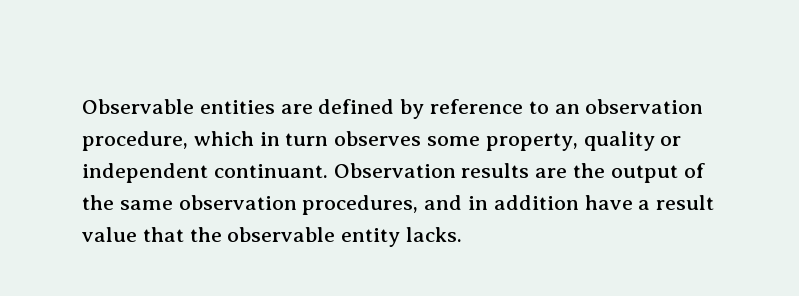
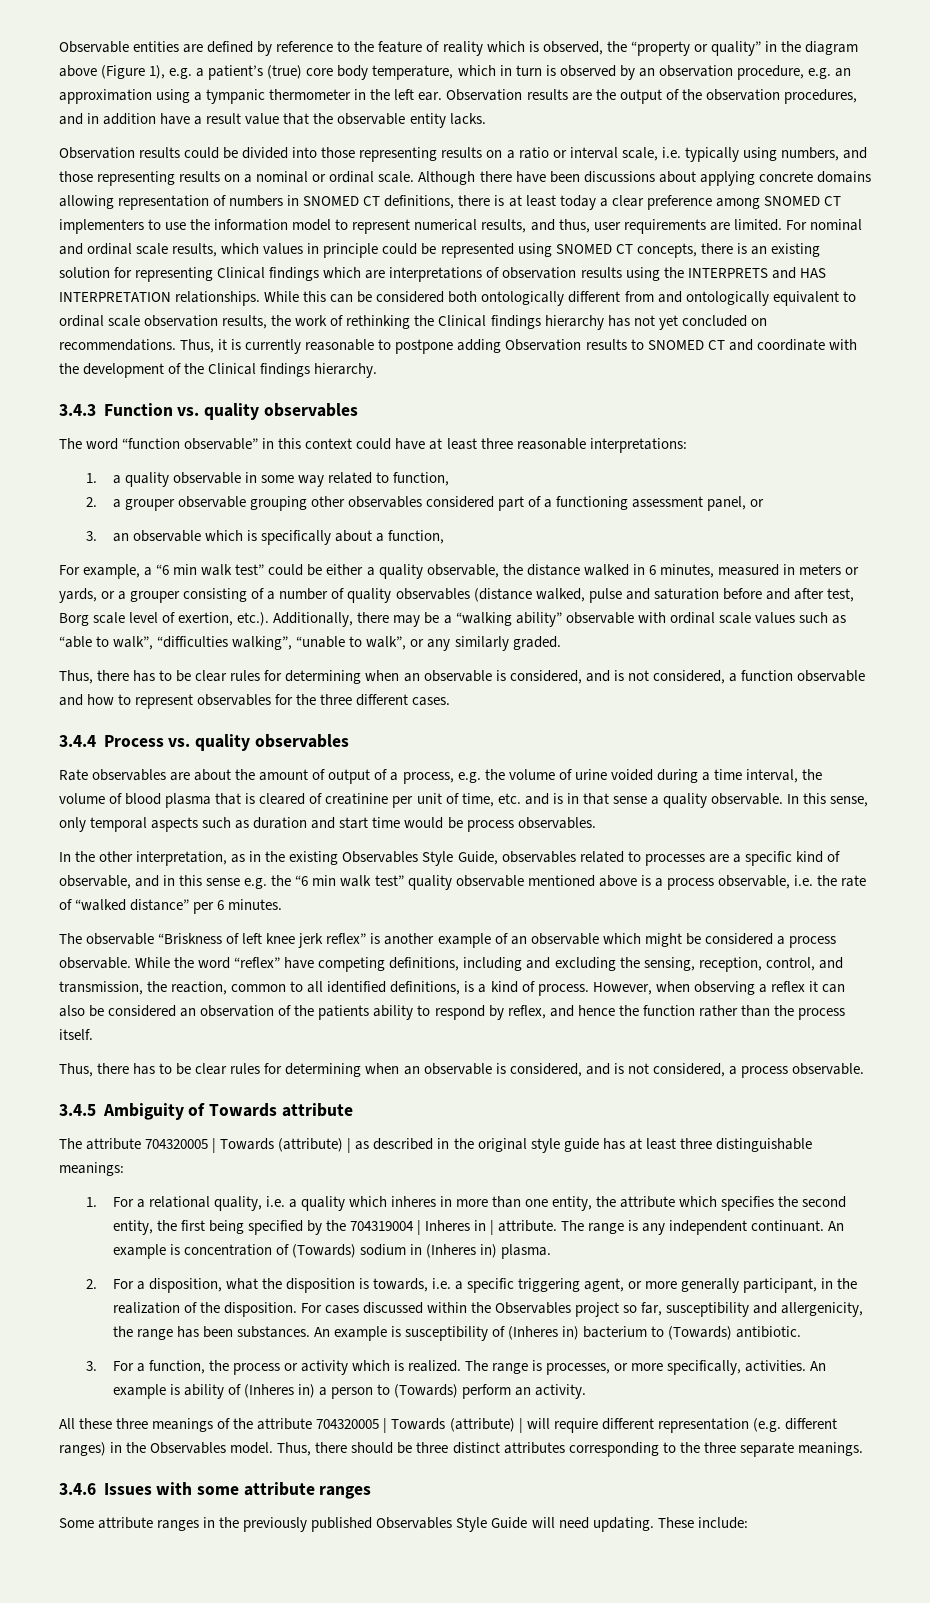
[554,99,704,114] [82,131,682,151] [82,163,328,183] an observation procedure, which in turn observes some property, quality or independent continuant. -> [354,41,858,56] [59,65,851,80] [59,89,443,104] the feature of reality which is observed, the “property or quality” in the diagram above (Figure 1), e.g. a patient’s (true) core body temperature, which in turn is observed by an observation procedure, e.g. an approximation using a tympanic thermometer in the left ear.
[119,200,173,210] same -> (702, 94) none
(463, 234) none -> [59,147,867,162] [59,171,871,186] [59,195,841,210] [59,219,862,234] [59,243,820,258] [59,267,826,282] [59,291,856,306] [59,315,767,330] [59,339,857,354] [59,363,378,378] [59,403,358,420] [59,438,687,453] [85,472,449,487] [85,496,765,511] [85,530,444,545] [59,564,860,579] [59,588,854,603] [59,612,846,627] [59,636,561,651] [59,670,865,684] [59,694,451,709] [59,734,349,751] [59,769,823,784] [59,793,869,808] [59,817,596,832] [59,851,840,866] [59,875,867,890] [59,899,283,914] [59,933,836,948] [59,957,843,972] [59,981,845,996] [59,1005,845,1020] [59,1029,93,1040] [59,1063,864,1078] [59,1103,353,1120] [59,1138,812,1153] [59,1162,124,1176] [85,1196,847,1211] [112,1220,845,1235] [112,1244,551,1259] [85,1278,858,1293] [112,1302,864,1317] [112,1326,802,1341] [85,1360,827,1375] [112,1384,587,1399] [59,1418,837,1433] [59,1442,863,1457] [59,1482,372,1499] [59,1517,748,1532] // Observation results could be divided into those representing results on a ratio or interval scale, i.e. typically using numbers, and those representing results on a nominal or ordinal scale. Although there have been discussions about applying concrete domains allowing representation of numbers in SNOMED CT definitions, there is at least today a clear preference among SNOMED CT implementers to use the information model to represent numerical results, and thus, user requirements are limited. For nominal and ordinal scale results, which values in principle could be represented using SNOMED CT concepts, there is an existing solution for representing Clinical findings which are interpretations of observation results using the INTERPRETS and HAS INTERPRETATION relationships. While this can be considered both ontologically different from and ontologically equivalent to ordinal scale observation results, the work of rethinking the Clinical findings hierarchy has not yet concluded on recommendations. Thus, it is currently reasonable to postpone adding Observation results to SNOMED CT and coordinate with the development of the Clinical findings hierarchy. // 3.4.3 Function vs. quality observables // The word “function observable” in this context could have at least three reasonable interpretations: // 1. a quality observable in some way related to function, // 2. a grouper observable grouping other observables considered part of a functioning assessment panel, or // 3. an observable which is specifically about a function, // For example, a “6 min walk test” could be either a quality observable, the distance walked in 6 minutes, measured in meters or yards, or a grouper consisting of a number of quality observables (distance walked, pulse and saturation before and after test, Borg scale level of exertion, etc.). Additionally, there may be a “walking ability” observable with ordinal scale values such as “able to walk”, “difficulties walking”, “unable to walk”, or any similarly graded. // Thus, there has to be clear rules for determining when an observable is considered, and is not considered, a function observable and how to represent observables for the three different cases. // 3.4.4 Process vs. quality observables // Rate observables are about the amount of output of a process, e.g. the volume of urine voided during a time interval, the volume of blood plasma that is cleared of creatinine per unit of time, etc. and is in that sense a quality observable. In this sense, only temporal aspects such as duration and start time would be process observables. // In the other interpretation, as in the existing Observables Style Guide, observables related to processes are a specific kind of observable, and in this sense e.g. the “6 min walk test” quality observable mentioned above is a process observable, i.e. the rate of “walked distance” per 6 minutes. // The observable “Briskness of left knee jerk reflex” is another example of an observable which might be considered a process observable. While the word “reflex” have competing definitions, including and excluding the sensing, reception, control, and transmission, the reaction, common to all identified definitions, is a kind of process. However, when observing a reflex it can also be considered an observation of the patients ability to respond by reflex, and hence the function rather than the process itself. // Thus, there has to be clear rules for determining when an observable is considered, and is not considered, a process observable. // 3.4.5 Ambiguity of Towards attribute // The attribute 704320005 | Towards (attribute) | as described in the original style guide has at least three distinguishable meanings: // 1. For a relational quality, i.e. a quality which inheres in more than one entity, the attribute which specifies the second entity, the first being specified by the 704319004 | Inheres in | attribute. The range is any independent continuant. An example is concentration of (Towards) sodium in (Inheres in) plasma. // 2. For a disposition, what the disposition is towards, i.e. a specific triggering agent, or more generally participant, in the realization of the disposition. For cases discussed within the Observables project so far, susceptibility and allergenicity, the range has been substances. An example is susceptibility of (Inheres in) bacterium to (Towards) antibiotic. // 3. For a function, the process or activity which is realized. The range is processes, or more specifically, activities. An example is ability of (Inheres in) a person to (Towards) perform an activity. // All these three meanings of the attribute 704320005 | Towards (attribute) | will require different representation (e.g. different ranges) in the Observables model. Thus, there should be three distinct attributes corresponding to the three separate meanings. // 3.4.6 Issues with some attribute ranges // Some attribute ranges in the previously published Observables Style Guide will need updating. These include:

